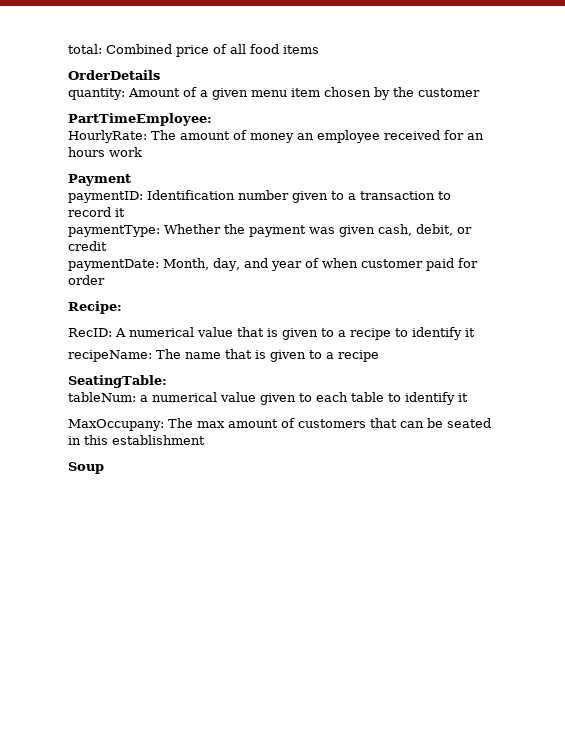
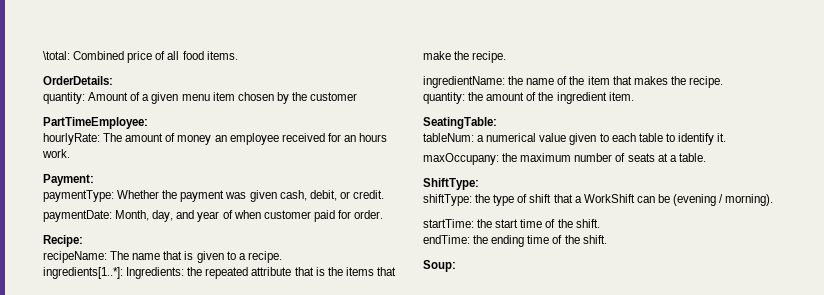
[68,44,102,54] total: -> [43,51,70,60] \total:
[283,45,319,54] [68,70,160,80] items // OrderDetails -> [206,51,238,60] [43,76,113,85] items. // OrderDetails:
[68,130,147,143] HourlyRate: -> [43,133,100,145] hourlyRate:
[109,147,142,157] [68,174,131,186] [68,190,451,203] [68,207,125,217] work // Payment // paymentID: Identification number given to a transaction to record it -> [42,149,70,158] [43,174,94,186] work. // Payment:
[68,241,107,251] credit -> [352,190,384,199] credit.
[68,275,105,285] order -> [354,210,384,219] order.
[68,327,475,340] // RecID: A numerical value that is given to a recipe to identify it -> (83, 241) none
[338,350,379,362] recipe -> [247,251,282,263] [43,267,396,279] [423,51,507,63] [423,76,723,88] [423,92,634,104] recipe. // ingredients[1..*]: Ingredients: the repeated attribute that is the items that make the recipe. // ingredientName: the name of the item that makes the recipe. // quantity: the amount of the ingredient item.
[458,393,468,402] [68,418,491,431] [68,435,205,445] [68,462,104,474] it // MaxOccupany: The max amount of customers that can be seated in this establishment // Soup -> [717,133,727,142] [423,153,706,165] [423,178,479,190] [423,194,774,206] [423,219,600,228] [423,235,607,247] [423,260,456,272] it. // maxOccupany: the maximum number of seats at a table. // ShiftType: // shiftType: the type of shift that a WorkShift can be (evening / morning). // startTime: the start time of the shift. // endTime: the ending time of the shift. // Soup:

